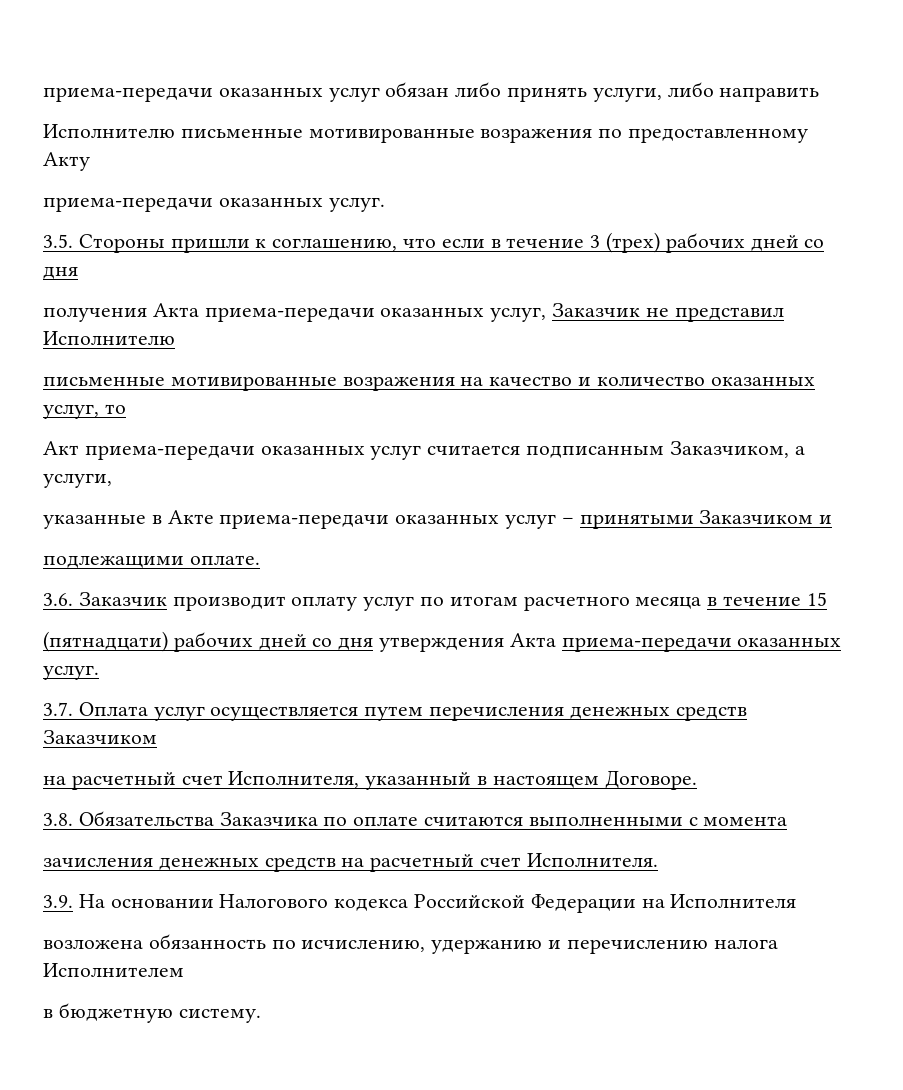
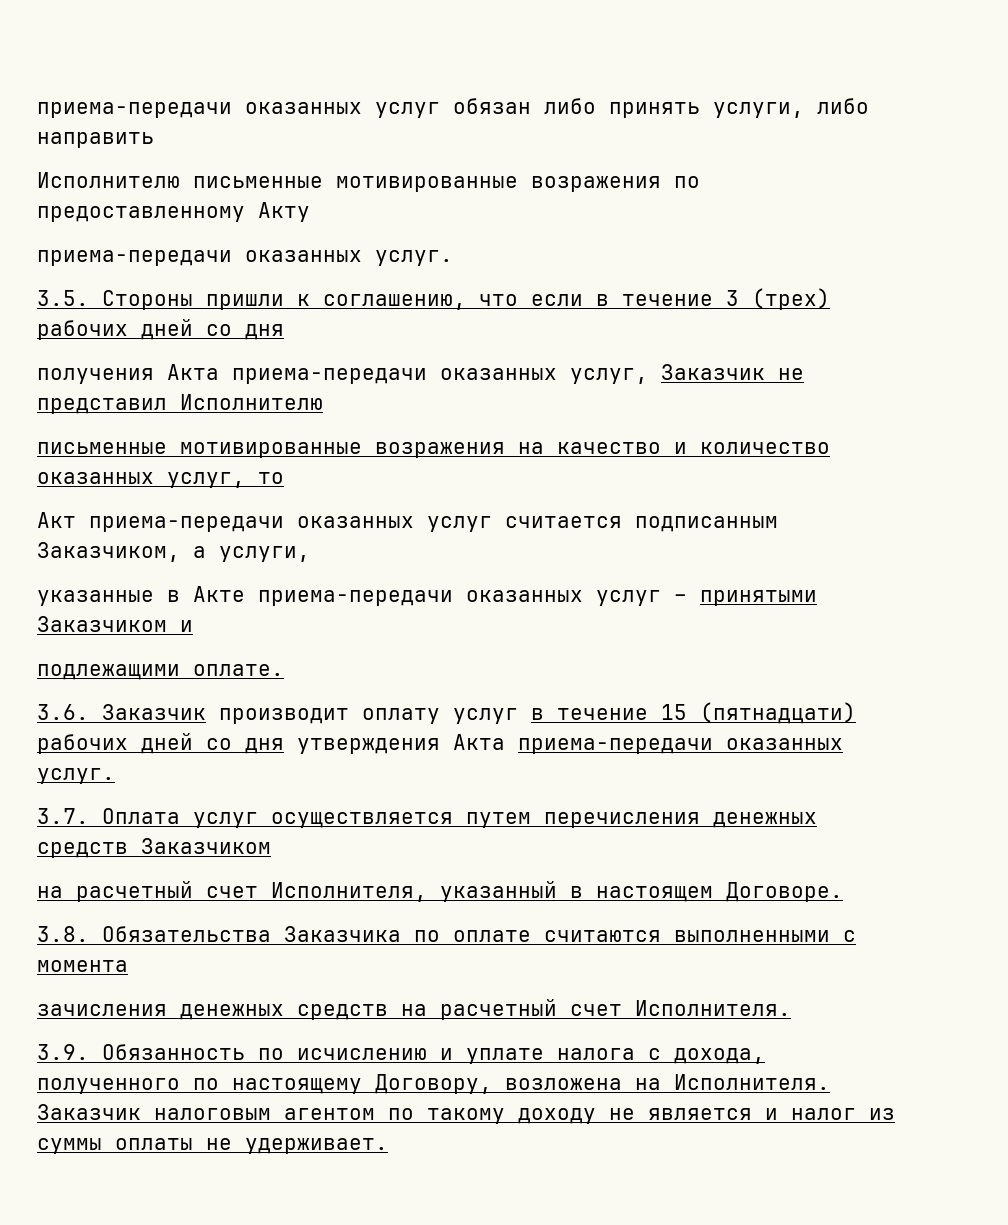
[420,596,702,611] по итогам расчетного месяца -> (518, 716) none
(827, 599) // -> (687, 712) none
[78,894,797,913] [43,934,778,954] [43,963,184,977] [43,1003,261,1023] На основании Налогового кодекса Российской Федерации на Исполнителя // возложена обязанность по исчислению, удержанию и перечислению налога Исполнителем // в бюджетную систему. -> [102,1044,765,1064] [37,1074,830,1094] [37,1104,895,1124] [37,1138,388,1154] Обязанность по исчислению и уплате налога с дохода, полученного по настоящему Договору, возложена на Исполнителя. Заказчик налоговым агентом по такому доходу не является и налог из суммы оплаты не удерживает.

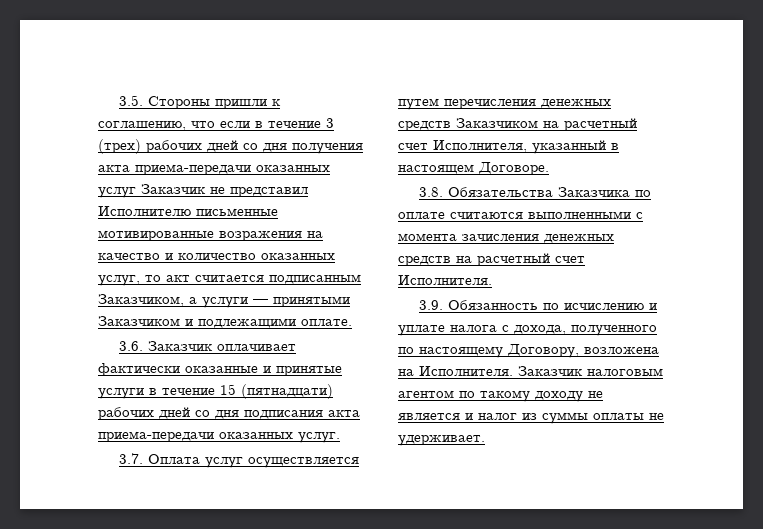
[37,98,869,118] [37,132,154,148] [37,172,700,192] [37,202,310,222] [37,250,453,266] приема-передачи оказанных услуг обязан либо принять услуги, либо направить // Исполнителю письменные мотивированные возражения по предоставленному Акту // приема-передачи оказанных услуг. // -> (118, 100) none
[37,364,648,384] // получения Акта приема-передачи оказанных услуг, -> [292,143,363,154] [98,164,330,175] [98,187,136,198] получения акта приема-передачи оказанных услуг
(323, 402) // -> (191, 211) none
[37,512,778,532] [37,542,310,562] [37,586,687,606] // Акт приема-передачи оказанных услуг считается подписанным Заказчиком, а услуги, // указанные в Акте приема-передачи оказанных услуг – -> [166,274,361,284] [98,294,268,308] акт считается подписанным Заказчиком, а услуги —
(193, 626) // -> (193, 322) none
[219,708,518,724] производит оплату услуг -> [216,344,296,351] [98,363,342,376] [98,388,144,399] оплачивает фактически оказанные и принятые услуги
[297,734,505,754] утверждения Акта -> [244,410,360,419] подписания акта
(271, 846) // -> (538, 123) none
(128, 966) // -> (457, 237) none

